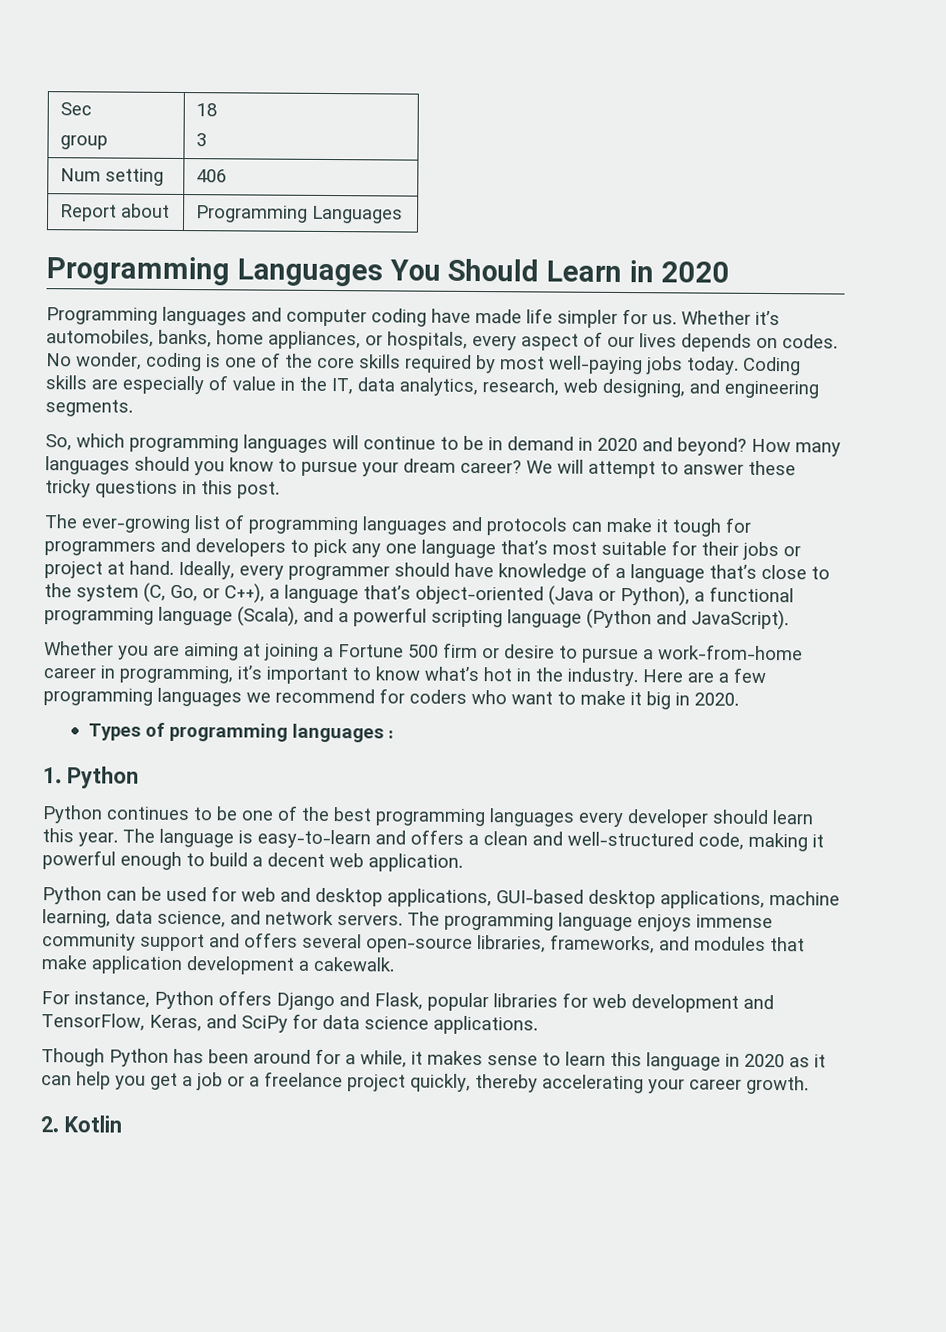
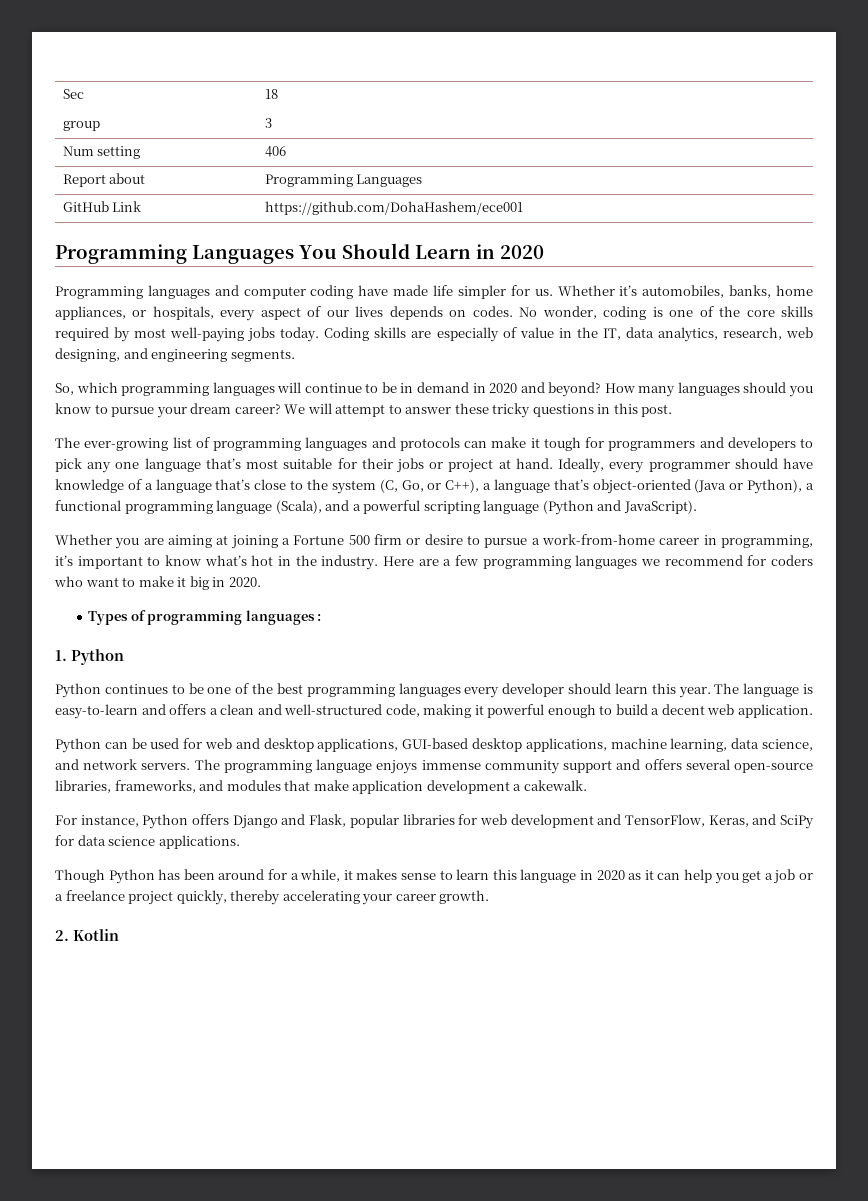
(403, 214) none -> [62,201,142,212] [264,201,523,215] // GitHub Link | https://github.com/DohaHashem/ece001

